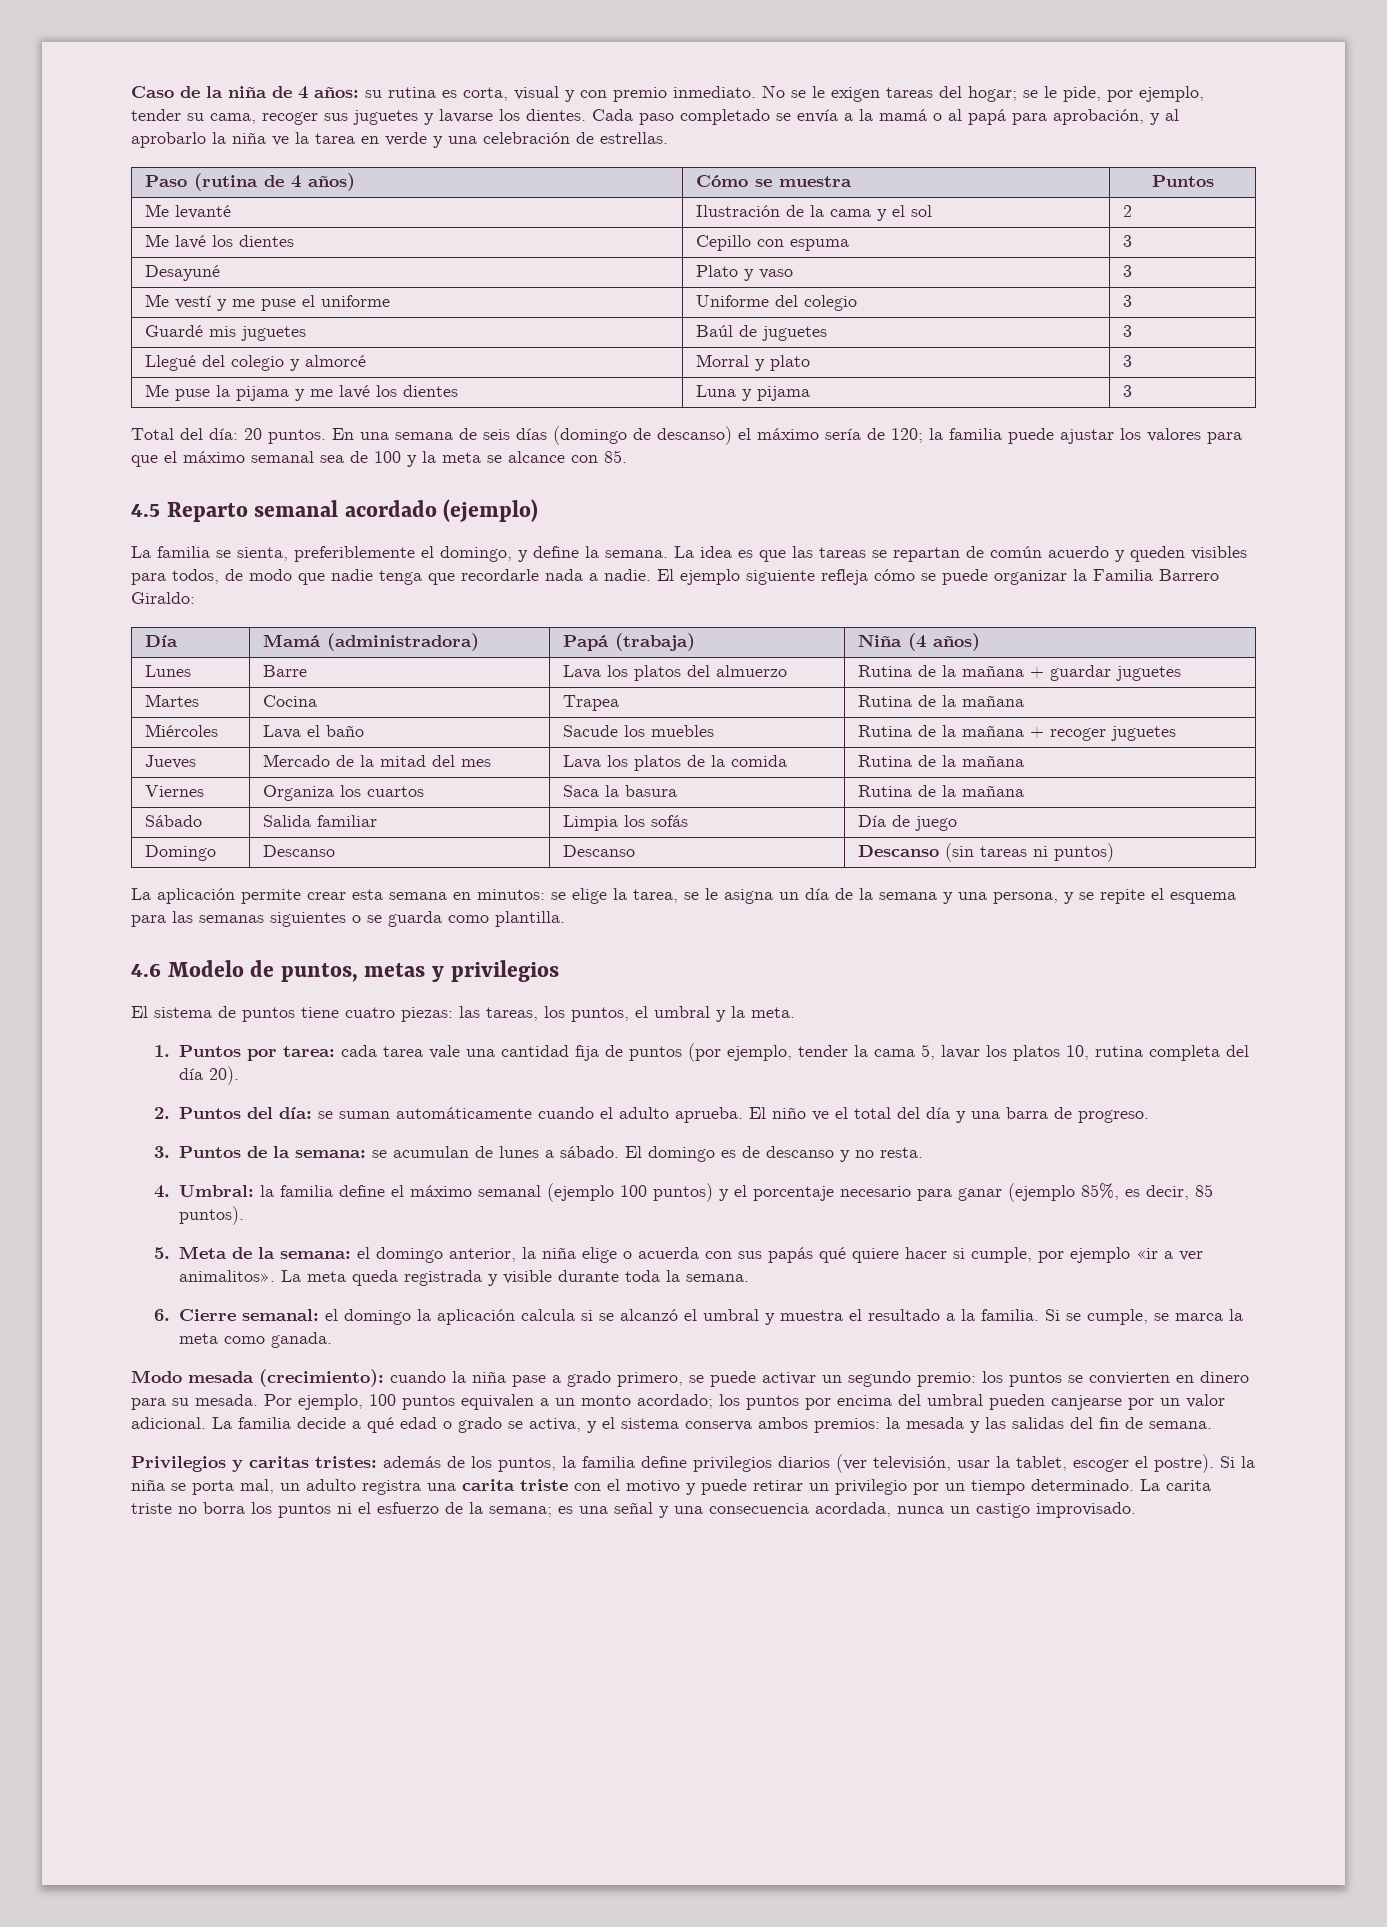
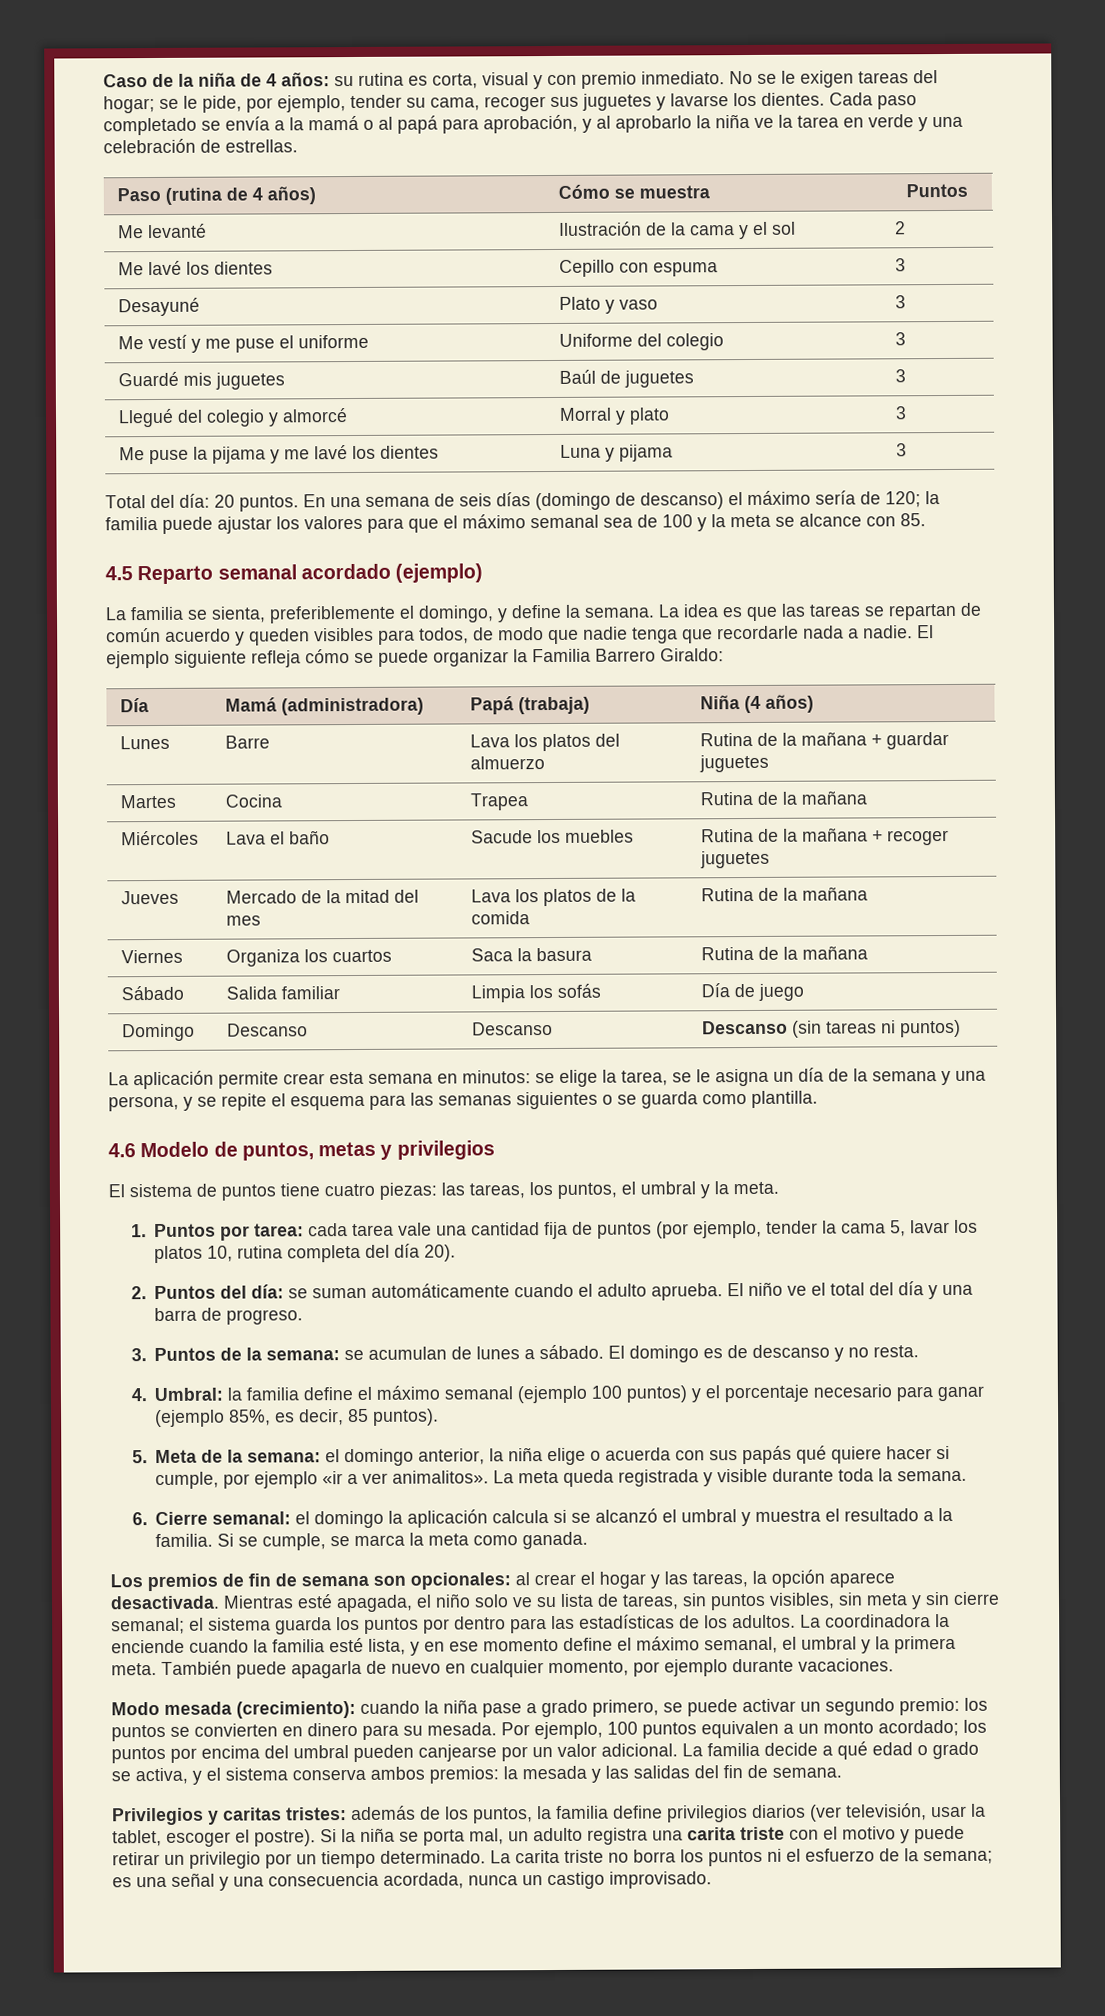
(332, 1340) none -> [110,1569,895,1592] [110,1591,1000,1613] [111,1614,950,1635] [111,1635,956,1656] [111,1658,894,1679] // Los premios de fin de semana son opcionales: al crear el hogar y las tareas, la opción aparece desactivada. Mientras esté apagada, el niño solo ve su lista de tareas, sin puntos visibles, sin meta y sin cierre semanal; el sistema guarda los puntos por dentro para las estadísticas de los adultos. La coordinadora la enciende cuando la familia esté lista, y en ese momento define el máximo semanal, el umbral y la primera meta. También puede apagarla de nuevo en cualquier momento, por ejemplo durante vacaciones.

